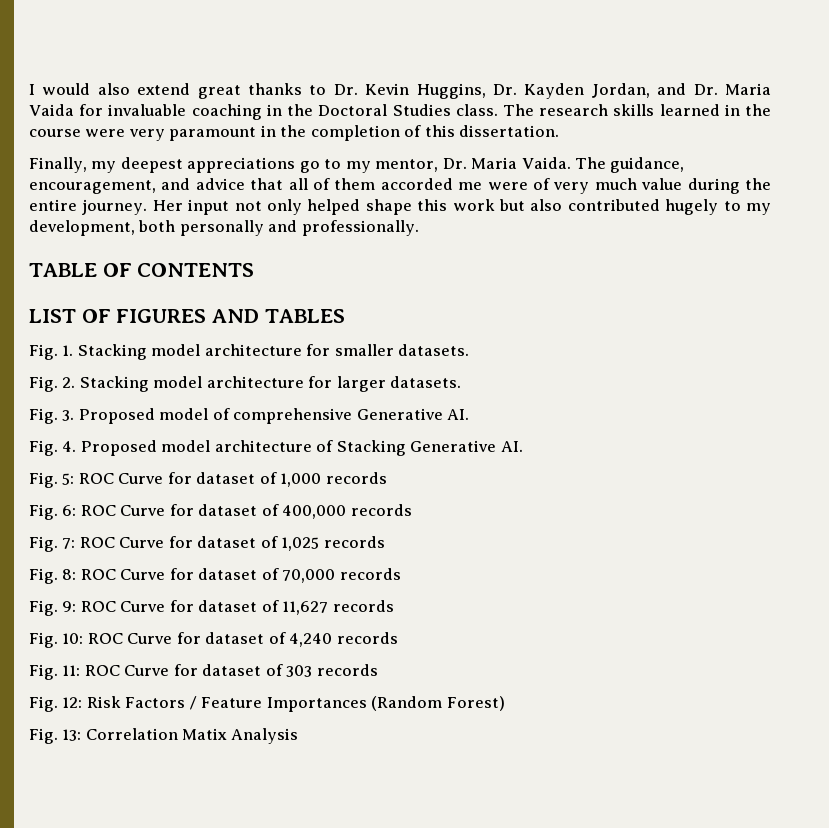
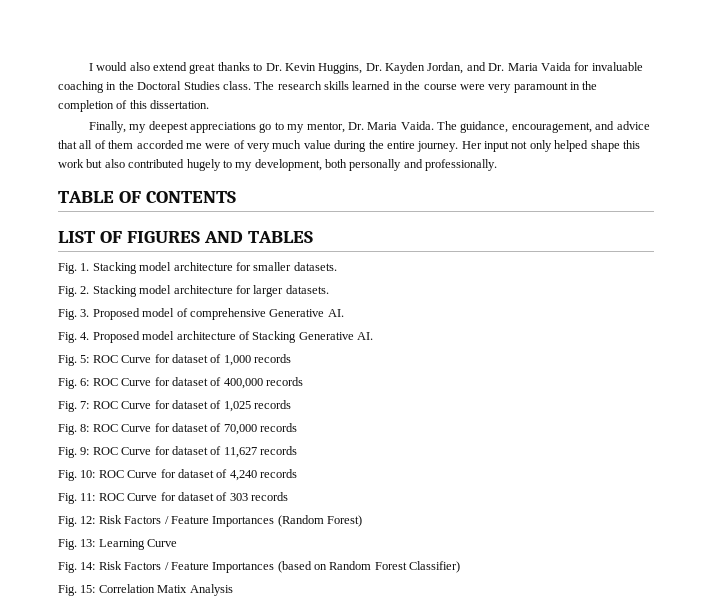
(82, 735) none -> [98,539,178,550] [58,561,461,573] [58,585,96,596] Learning Curve // Fig. 14: Risk Factors / Feature Importances (based on Random Forest Classifier) // Fig. 15:

